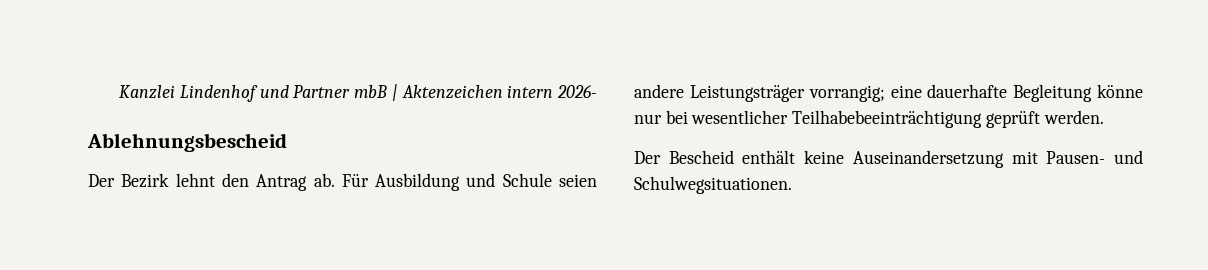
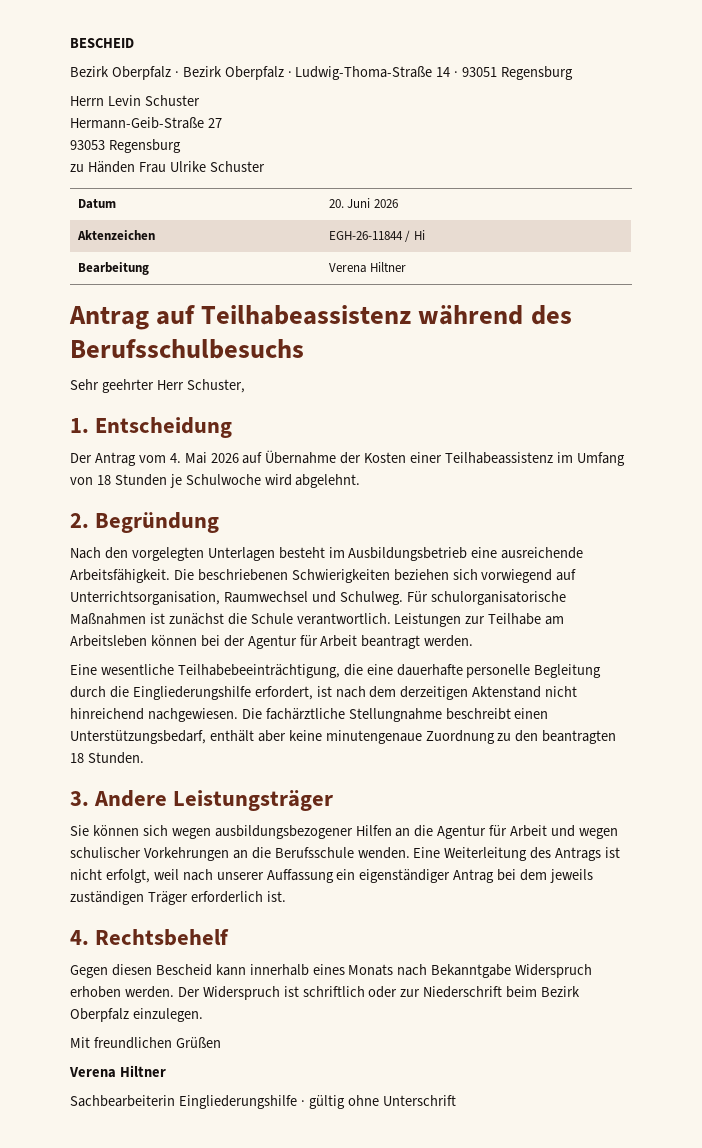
[119,84,598,102] [87,133,287,152] [88,173,598,191] [634,84,1143,102] [634,110,1104,128] [634,150,1143,168] [634,176,792,194] Kanzlei Lindenhof und Partner mbB | Aktenzeichen intern 2026- // Ablehnungsbescheid // Der Bezirk lehnt den Antrag ab. Für Ausbildung und Schule seien andere Leistungsträger vorrangig; eine dauerhafte Begleitung könne nur bei wesentlicher Teilhabebeeinträchtigung geprüft werden. // Der Bescheid enthält keine Auseinandersetzung mit Pausen- und Schulwegsituationen. -> [70,38,134,48] [70,66,574,80] [70,95,200,106] [70,117,222,129] [70,139,181,153] [70,161,265,173] [77,199,116,209] [328,198,398,208] [76,230,155,240] [328,230,425,242] [77,262,149,275] [328,262,407,273] [69,305,572,330] [70,339,304,359] [70,379,245,393] [70,417,233,438] [70,450,625,466] [70,474,361,488] [70,512,220,533] [70,547,584,561] [70,569,577,583] [70,591,566,605] [70,613,565,627] [70,635,474,649] [70,664,602,678] [70,686,578,700] [70,708,549,722] [70,730,617,744] [70,752,144,764] [70,790,334,811] [70,825,618,839] [70,847,621,861] [70,869,594,883] [70,891,286,905] [70,929,230,946] [70,964,593,978] [70,986,581,1000] [70,1008,203,1022] [70,1037,221,1049] [69,1065,166,1078] [70,1095,456,1109] BESCHEID // Bezirk Oberpfalz · Bezirk Oberpfalz · Ludwig-Thoma-Straße 14 · 93051 Regensburg // Herrn Levin Schuster // Hermann-Geib-Straße 27 // 93053 Regensburg // zu Händen Frau Ulrike Schuster // Datum | 20. Juni 2026 // Aktenzeichen | EGH-26-11844 / Hi // Bearbeitung | Verena Hiltner // Antrag auf Teilhabeassistenz während des Berufsschulbesuchs // Sehr geehrter Herr Schuster, // 1. Entscheidung // Der Antrag vom 4. Mai 2026 auf Übernahme der Kosten einer Teilhabeassistenz im Umfang von 18 Stunden je Schulwoche wird abgelehnt. // 2. Begründung // Nach den vorgelegten Unterlagen besteht im Ausbildungsbetrieb eine ausreichende Arbeitsfähigkeit. Die beschriebenen Schwierigkeiten beziehen sich vorwiegend auf Unterrichtsorganisation, Raumwechsel und Schulweg. Für schulorganisatorische Maßnahmen ist zunächst die Schule verantwortlich. Leistungen zur Teilhabe am Arbeitsleben können bei der Agentur für Arbeit beantragt werden. // Eine wesentliche Teilhabebeeinträchtigung, die eine dauerhafte personelle Begleitung durch die Eingliederungshilfe erfordert, ist nach dem derzeitigen Aktenstand nicht hinreichend nachgewiesen. Die fachärztliche Stellungnahme beschreibt einen Unterstützungsbedarf, enthält aber keine minutengenaue Zuordnung zu den beantragten 18 Stunden. // 3. Andere Leistungsträger // Sie können sich wegen ausbildungsbezogener Hilfen an die Agentur für Arbeit und wegen schulischer Vorkehrungen an die Berufsschule wenden. Eine Weiterleitung des Antrags ist nicht erfolgt, weil nach unserer Auffassung ein eigenständiger Antrag bei dem jeweils zuständigen Träger erforderlich ist. // 4. Rechtsbehelf // Gegen diesen Bescheid kann innerhalb eines Monats nach Bekanntgabe Widerspruch erhoben werden. Der Widerspruch ist schriftlich oder zur Niederschrift beim Bezirk Oberpfalz einzulegen. // Mit freundlichen Grüßen // Verena Hiltner // Sachbearbeiterin Eingliederungshilfe · gültig ohne Unterschrift

